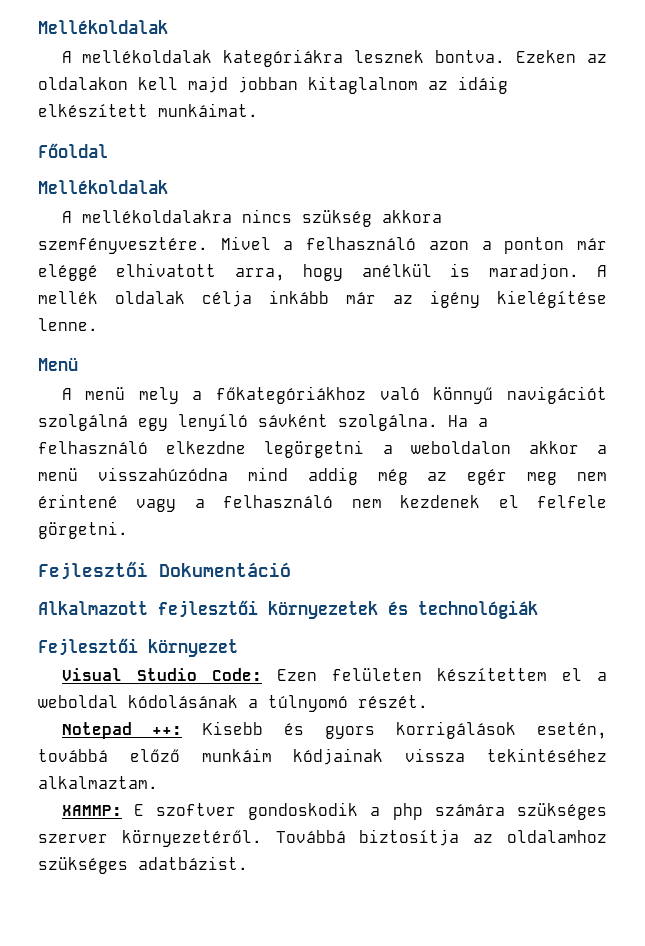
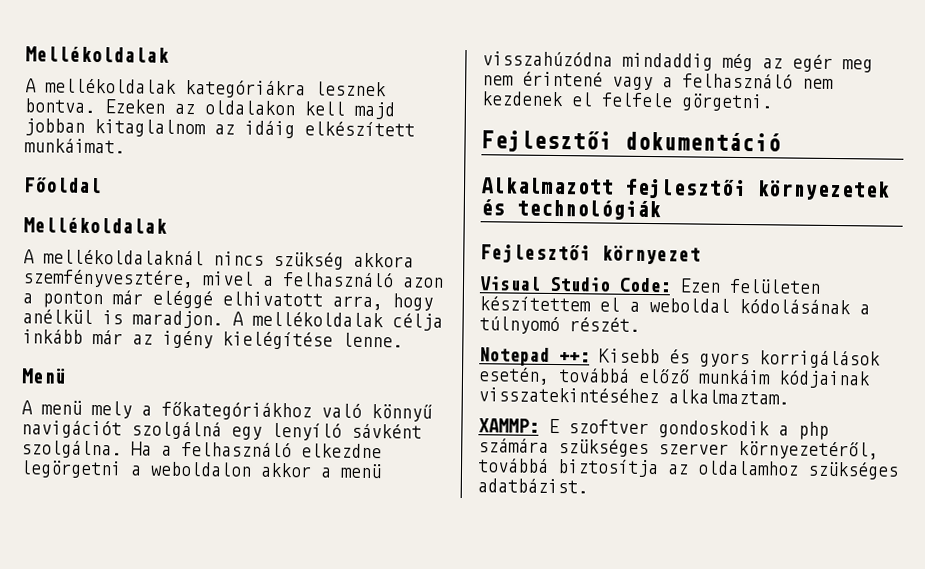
[81,210,232,223] mellékoldalakra -> [43,249,204,266] mellékoldalaknál
[38,236,271,254] szemfényvesztére. Mivel -> [22,269,254,289] szemfényvesztére, mivel
[38,291,185,304] mellék oldalak -> [252,311,384,328] mellékoldalak
[247,467,358,485] mind addig -> [622,52,713,71] mindaddig
[159,562,291,577] Dokumentáció -> [624,131,781,152] dokumentáció
[405,748,607,762] vissza tekintéséhez -> [478,387,659,404] visszatekintéséhez
[121,830,346,847] környezetéről. Továbbá -> [738,440,879,460] [477,458,549,473] környezetéről, továbbá

